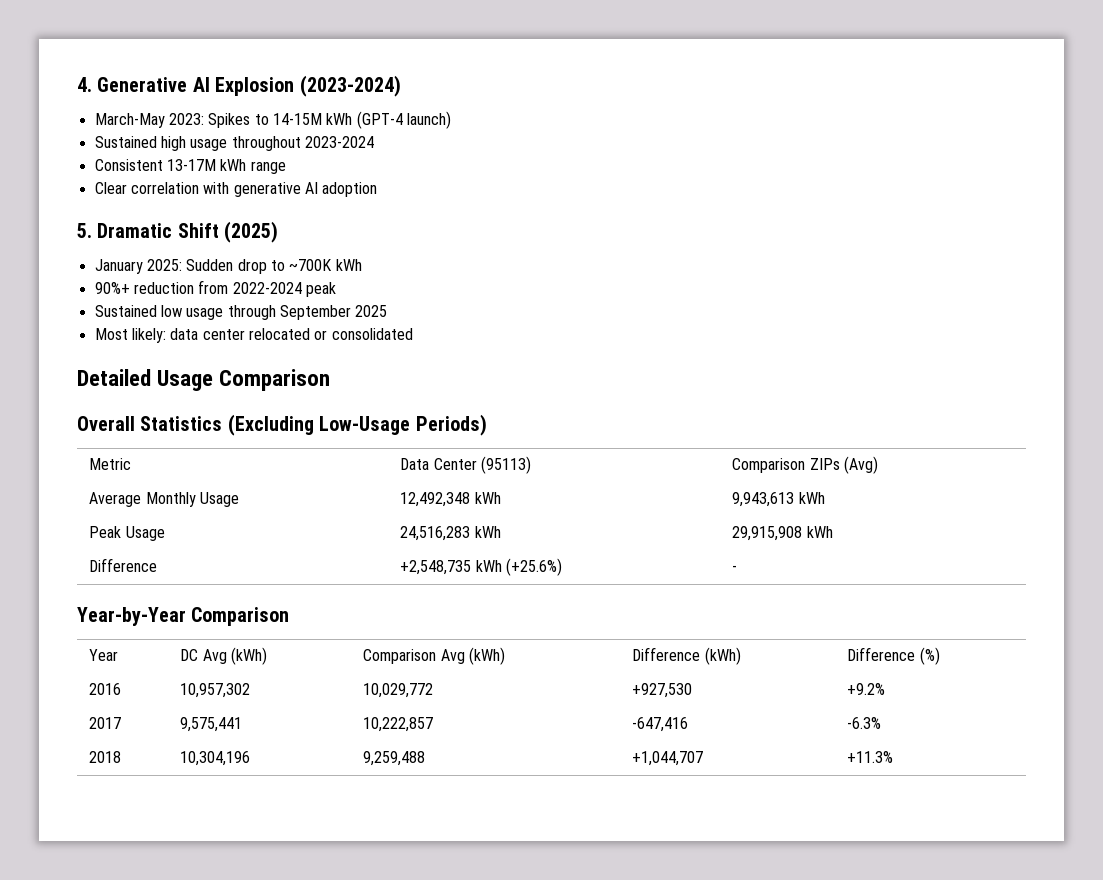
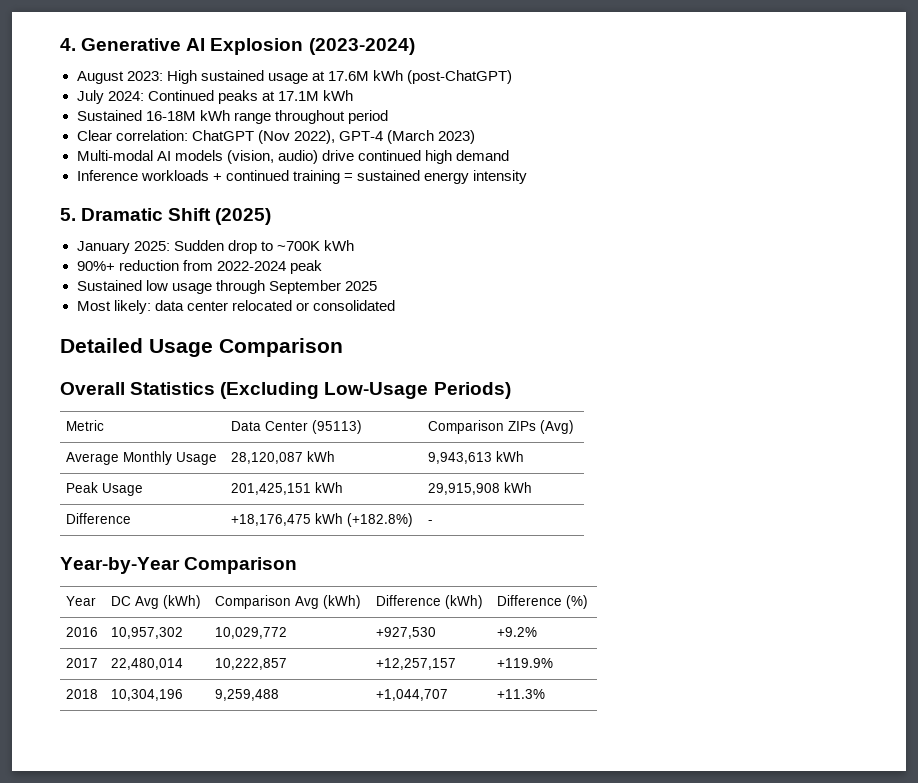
[94,111,451,129] [94,136,374,151] [94,159,216,171] March-May 2023: Spikes to 14-15M kWh (GPT-4 launch) // Sustained high usage throughout 2023-2024 // Consistent 13-17M -> [76,70,512,84] [76,90,353,104] [76,110,196,121] August 2023: High sustained usage at 17.6M kWh (post-ChatGPT) // July 2024: Continued peaks at 17.1M kWh // Sustained 16-18M
(286, 167) none -> [274,110,388,124] throughout period
[130,182,378,197] correlation with generative AI adoption -> [115,130,475,144] [76,150,509,164] [76,170,527,184] correlation: ChatGPT (Nov 2022), GPT-4 (March 2023) // Multi-modal AI models (vision, audio) drive continued high demand // Inference workloads + continued training = sustained energy intensity
[400,492,471,507] 12,492,348 -> [231,452,304,464] 28,120,087
[400,526,471,541] 24,516,283 -> [231,483,312,495] 201,425,151
[400,558,563,576] +2,548,735 kWh (+25.6%) -> [231,513,414,527] +18,176,475 kWh (+182.8%)
[180,717,243,732] 9,575,441 -> [111,658,184,670] 22,480,014
[632,717,689,732] [847,717,882,729] -647,416 | -6.3% -> [376,658,457,670] [497,658,554,668] +12,257,157 | +119.9%

